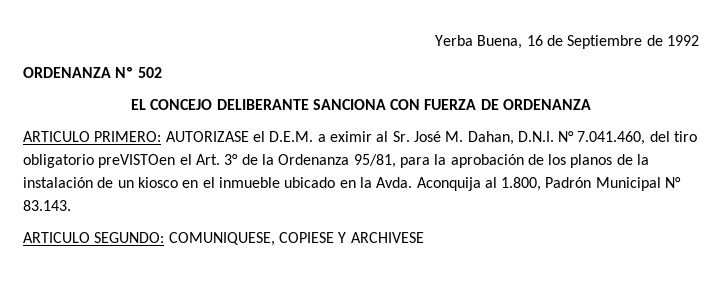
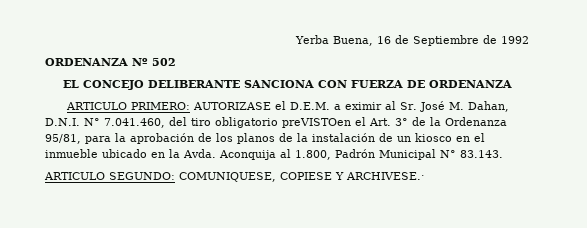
[350,232,424,243] ARCHIVESE -> [346,172,425,180] ARCHIVESE.·

